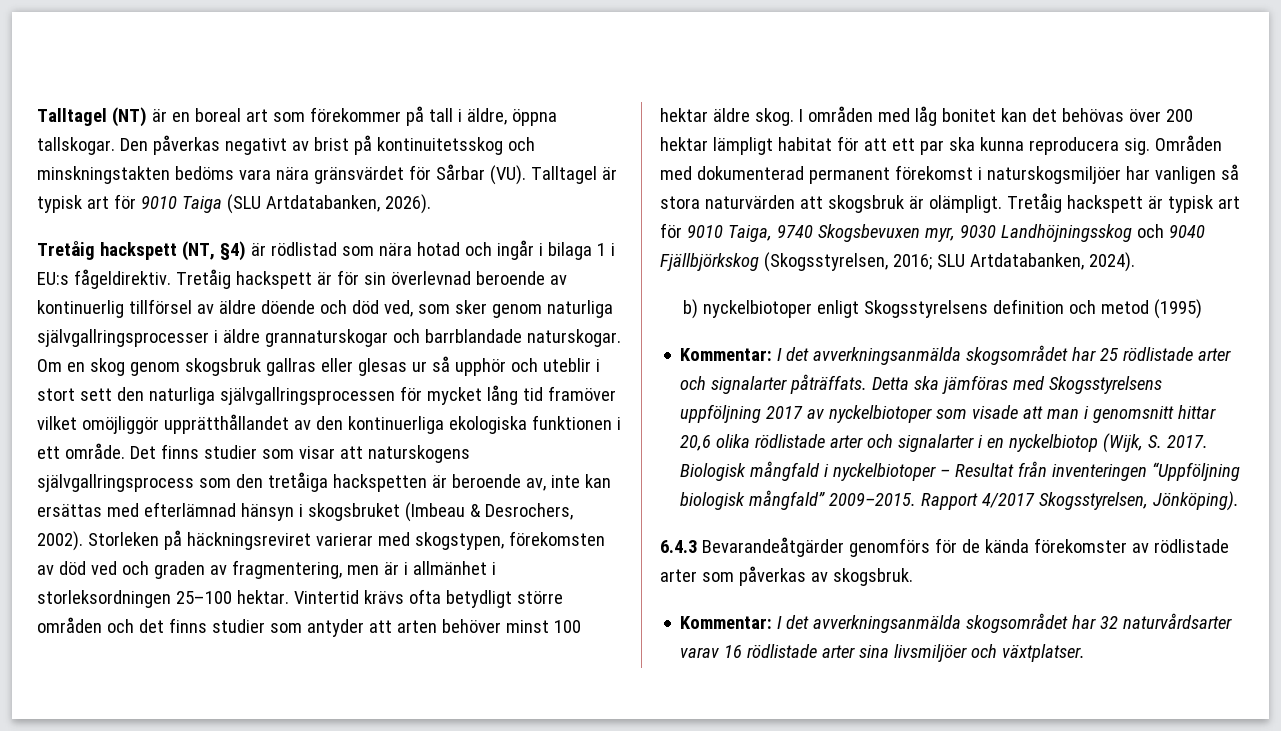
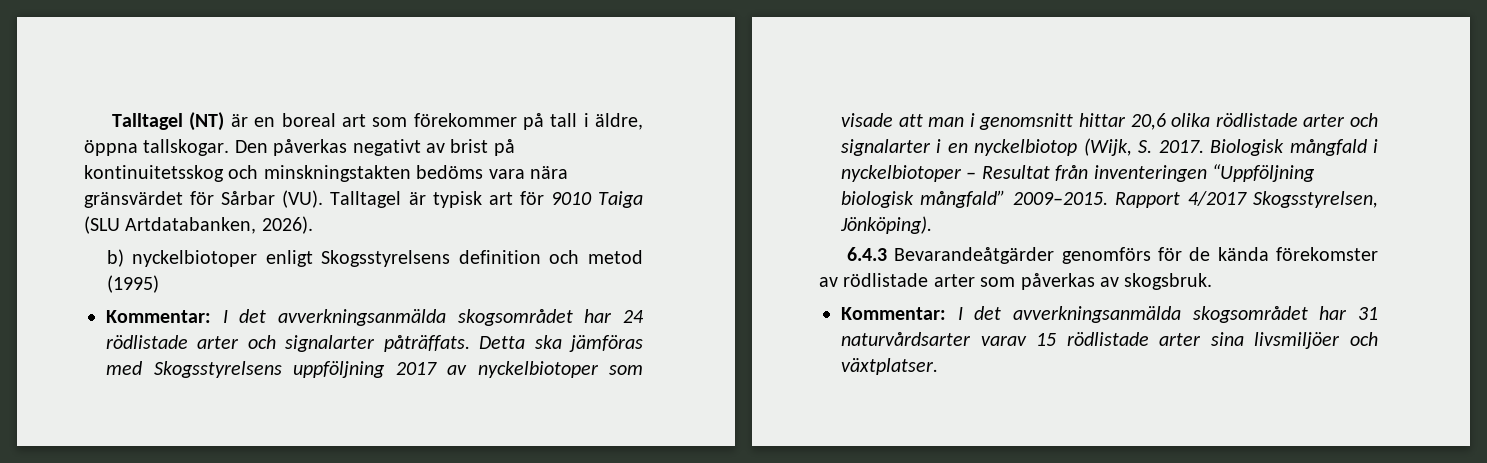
[37,240,615,261] [37,269,567,289] [37,299,613,318] [37,329,621,347] [37,356,600,376] [37,385,616,405] [37,414,621,434] [37,443,470,463] [37,472,611,492] [37,502,573,522] [37,530,605,551] [37,560,496,579] [37,589,563,608] [37,617,581,637] [660,106,1193,126] [660,135,1222,155] [660,164,1239,184] [660,193,1240,213] [660,223,1205,242] [660,252,1135,272] // Tretåig hackspett (NT, §4) är rödlistad som nära hotad och ingår i bilaga 1 i EU:s fågeldirektiv. Tretåig hackspett är för sin överlevnad beroende av kontinuerlig tillförsel av äldre döende och död ved, som sker genom naturliga självgallringsprocesser i äldre grannaturskogar och barrblandade naturskogar. Om en skog genom skogsbruk gallras eller glesas ur så upphör och uteblir i stort sett den naturliga självgallringsprocessen för mycket lång tid framöver vilket omöjliggör upprätthållandet av den kontinuerliga ekologiska funktionen i ett område. Det finns studier som visar att naturskogens självgallringsprocess som den tretåiga hackspetten är beroende av, inte kan ersättas med efterlämnad hänsyn i skogsbruket (Imbeau & Desrochers, 2002). Storleken på häckningsreviret varierar med skogstypen, förekomsten av död ved och graden av fragmentering, men är i allmänhet i storleksordningen 25–100 hektar. Vintertid krävs ofta betydligt större områden och det finns studier som antyder att arten behöver minst 100 hektar äldre skog. I områden med låg bonitet kan det behövas över 200 hektar lämpligt habitat för att ett par ska kunna reproducera sig. Områden med dokumenterad permanent förekomst i naturskogsmiljöer har vanligen så stora naturvärden att skogsbruk är olämpligt. Tretåig hackspett är typisk art för 9010 Taiga, 9740 Skogsbevuxen myr, 9030 Landhöjningsskog och 9040 Fjällbjörkskog (Skogsstyrelsen, 2016; SLU Artdatabanken, 2024). -> (313, 225) none
[1100,348,1119,361] 25 -> [623,310,644,323] 24
[1100,616,1119,629] 32 -> [1358,307,1378,320] 31
[724,645,743,658] 16 -> [1036,333,1057,346] 15

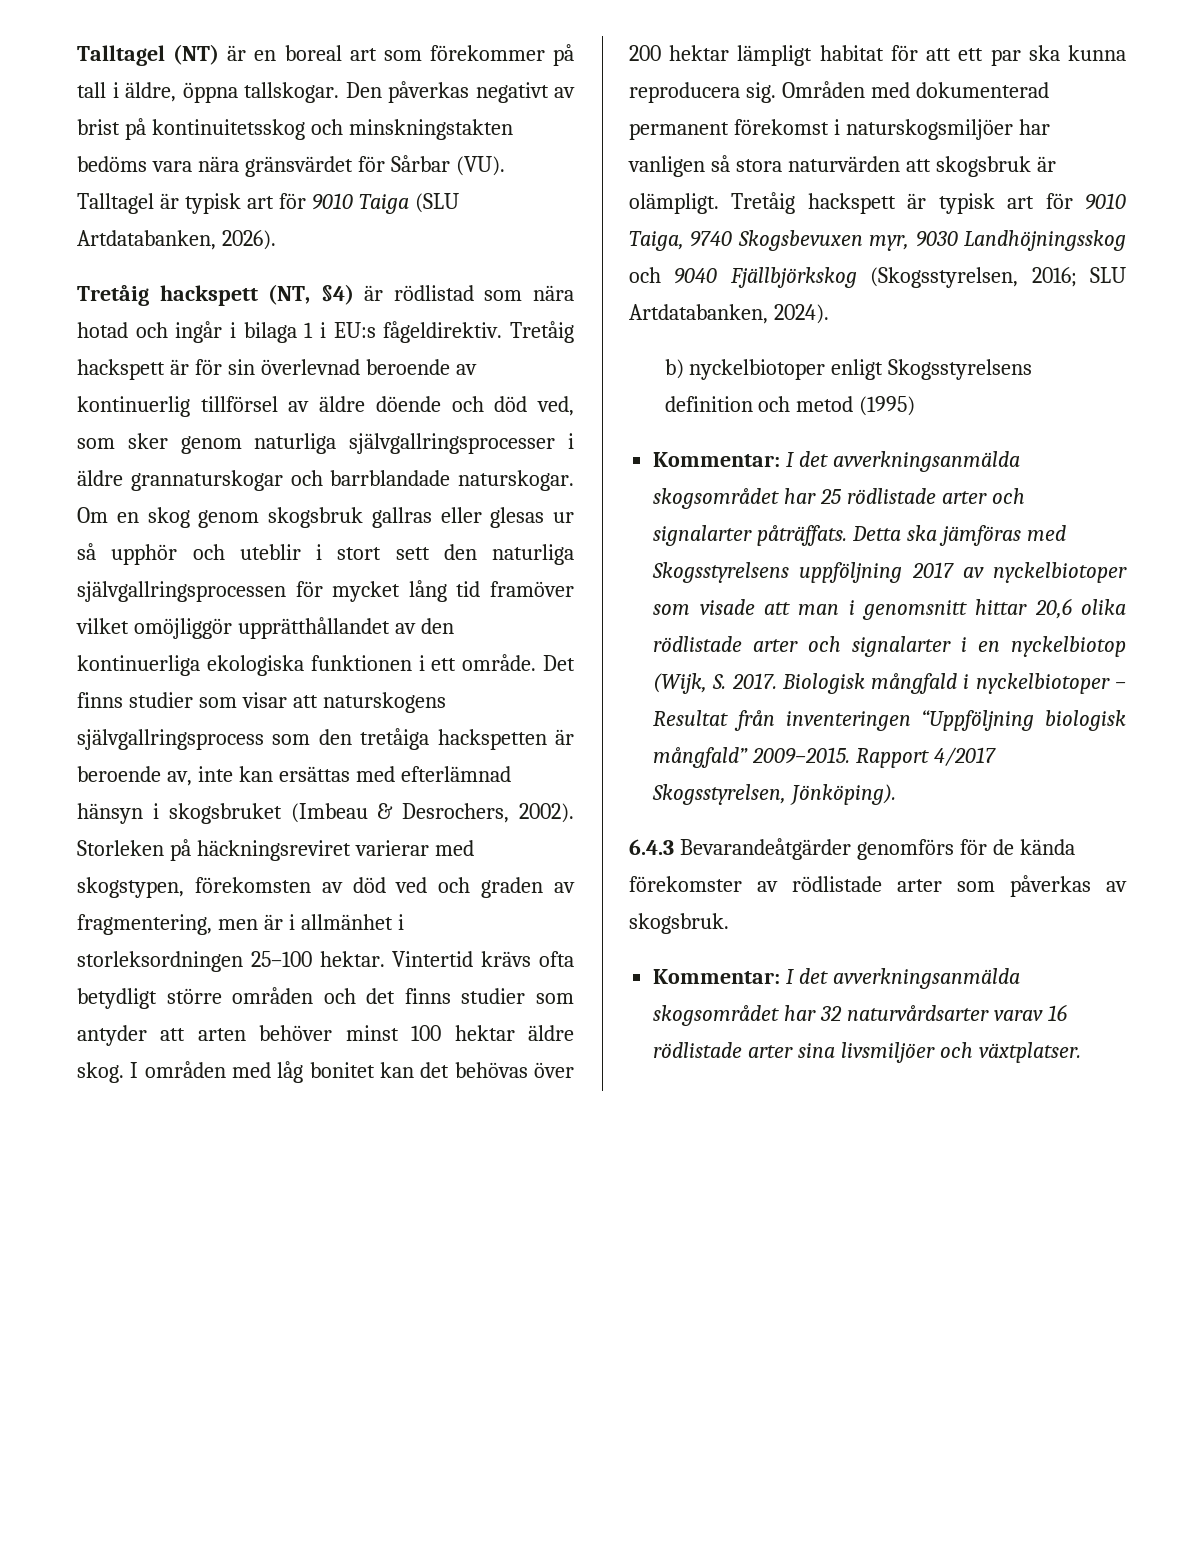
(313, 225) none -> [77,284,574,306] [77,321,574,343] [77,359,477,380] [77,396,574,417] [77,433,574,454] [77,470,574,491] [77,507,574,528] [77,543,574,565] [77,580,574,602] [76,617,454,639] [77,654,575,676] [77,692,446,713] [77,728,574,750] [77,766,511,786] [77,803,574,824] [77,839,474,861] [77,877,575,898] [77,914,404,935] [77,951,574,972] [77,987,574,1009] [77,1025,574,1046] [77,1061,574,1083] [629,45,1126,66] [629,81,1049,103] [629,119,1050,140] [628,155,1056,177] [629,192,1126,214] [629,230,1126,251] [629,267,1126,288] [629,304,829,324] // Tretåig hackspett (NT, §4) är rödlistad som nära hotad och ingår i bilaga 1 i EU:s fågeldirektiv. Tretåig hackspett är för sin överlevnad beroende av kontinuerlig tillförsel av äldre döende och död ved, som sker genom naturliga självgallringsprocesser i äldre grannaturskogar och barrblandade naturskogar. Om en skog genom skogsbruk gallras eller glesas ur så upphör och uteblir i stort sett den naturliga självgallringsprocessen för mycket lång tid framöver vilket omöjliggör upprätthållandet av den kontinuerliga ekologiska funktionen i ett område. Det finns studier som visar att naturskogens självgallringsprocess som den tretåiga hackspetten är beroende av, inte kan ersättas med efterlämnad hänsyn i skogsbruket (Imbeau & Desrochers, 2002). Storleken på häckningsreviret varierar med skogstypen, förekomsten av död ved och graden av fragmentering, men är i allmänhet i storleksordningen 25–100 hektar. Vintertid krävs ofta betydligt större områden och det finns studier som antyder att arten behöver minst 100 hektar äldre skog. I områden med låg bonitet kan det behövas över 200 hektar lämpligt habitat för att ett par ska kunna reproducera sig. Områden med dokumenterad permanent förekomst i naturskogsmiljöer har vanligen så stora naturvärden att skogsbruk är olämpligt. Tretåig hackspett är typisk art för 9010 Taiga, 9740 Skogsbevuxen myr, 9030 Landhöjningsskog och 9040 Fjällbjörkskog (Skogsstyrelsen, 2016; SLU Artdatabanken, 2024).
[623,310,644,323] 24 -> [820,489,843,504] 25
[1358,307,1378,320] 31 -> [820,1006,843,1021] 32
[1036,333,1057,346] 15 -> [1047,1004,1067,1021] 16

